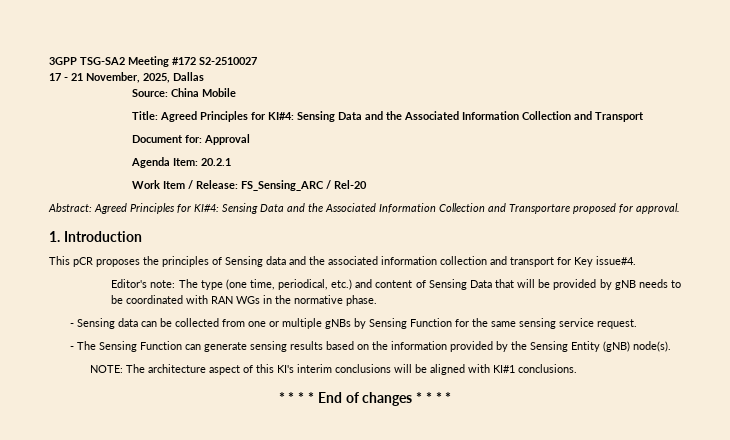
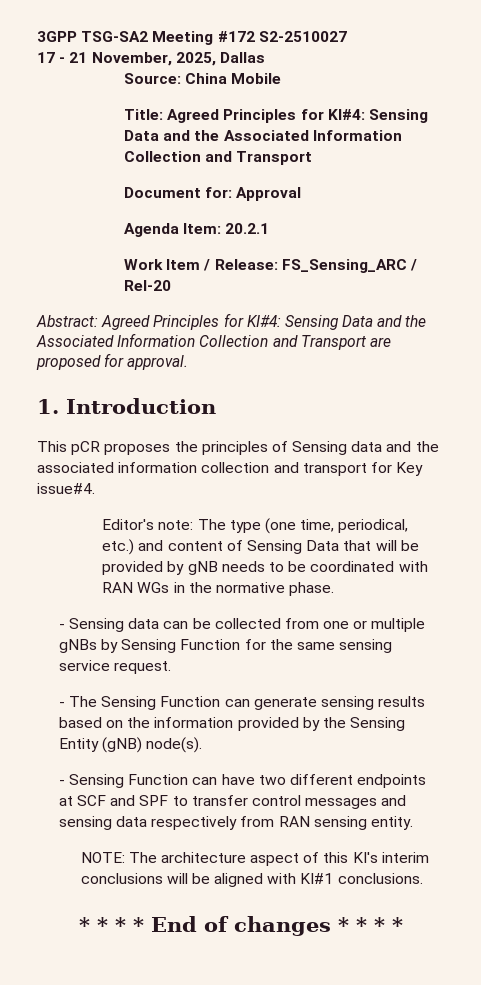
[509,204,570,214] Transportare -> [300,335,391,350] Transport are
(671, 346) none -> [58,774,427,788] [58,795,407,809] [58,816,413,830] // - Sensing Function can have two different endpoints at SCF and SPF to transfer control messages and sensing data respectively from RAN sensing entity.

